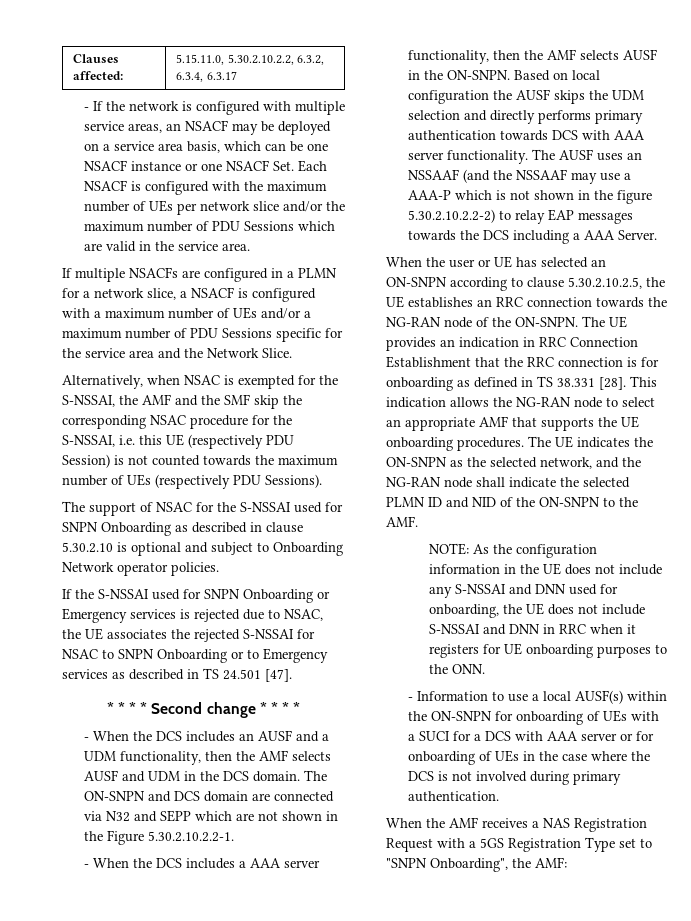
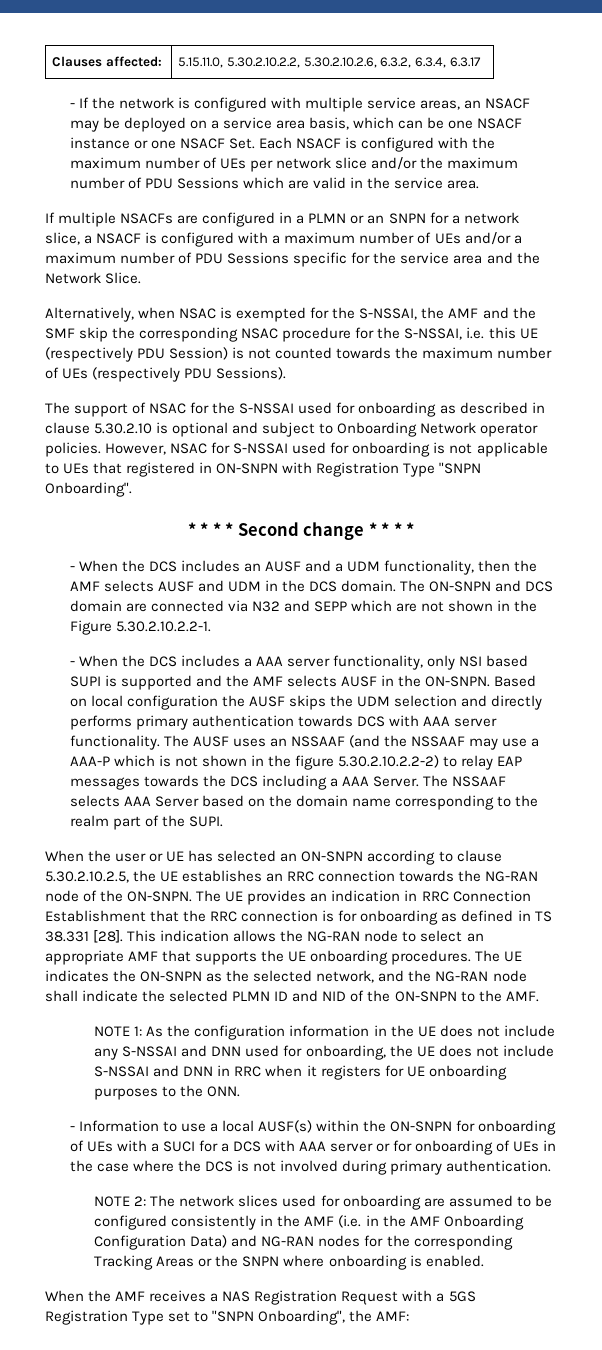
(294, 59) none -> [303,57,377,68] 5.30.2.10.2.6,
(337, 273) none -> [350,213,426,224] or an SNPN
[62,522,171,536] SNPN Onboarding -> [358,402,437,417] onboarding
[62,589,330,603] [62,608,323,623] [62,628,315,642] [62,648,328,663] [62,668,292,682] // If the S-NSSAI used for SNPN Onboarding or Emergency services is rejected due to NSAC, the UE associates the rejected S-NSSAI for NSAC to SNPN Onboarding or to Emergency services as described in TS 24.501 [47]. -> [105,442,548,457] [45,462,482,477] [45,482,132,497] However, NSAC for S-NSSAI used for onboarding is not applicable to UEs that registered in ON-SNPN with Registration Type "SNPN Onboarding".
[492,50,520,60] then -> [427,655,529,670] [69,675,222,690] only NSI based SUPI is supported and
(657, 235) none -> [423,775,507,787] [69,795,539,810] [69,815,223,830] The NSSAAF selects AAA Server based on the domain name corresponding to the realm part of the SUPI.
[429,543,470,555] NOTE: -> [94,1026,143,1037] NOTE 1:
(499, 796) none -> [94,1195,552,1210] [94,1215,524,1230] [94,1235,513,1250] [94,1255,484,1270] // NOTE 2: The network slices used for onboarding are assumed to be configured consistently in the AMF (i.e. in the AMF Onboarding Configuration Data) and NG-RAN nodes for the corresponding Tracking Areas or the SNPN where onboarding is enabled.

